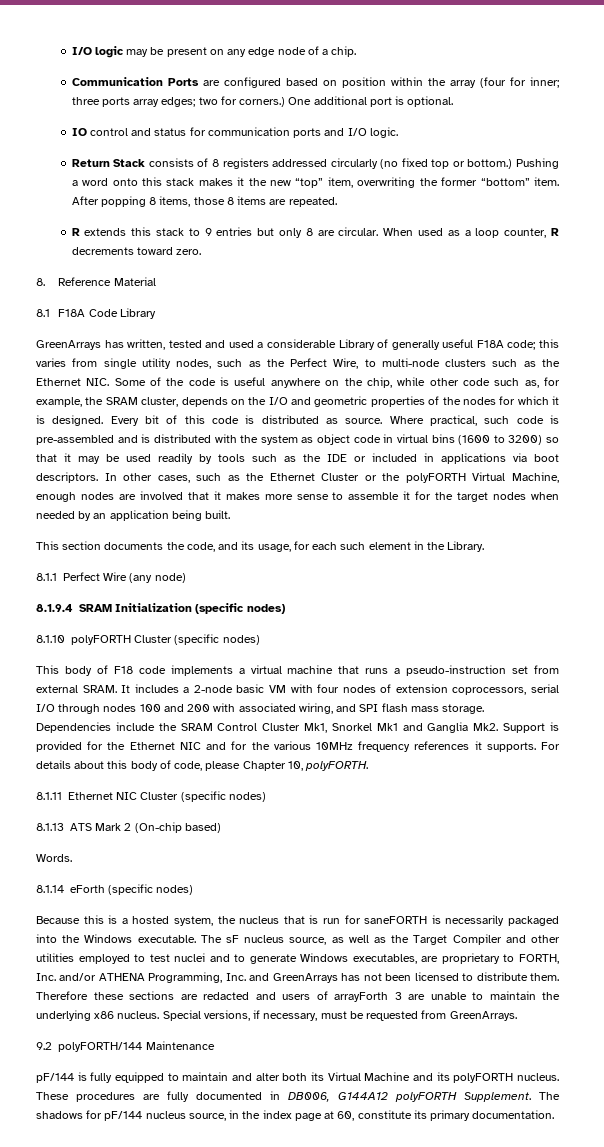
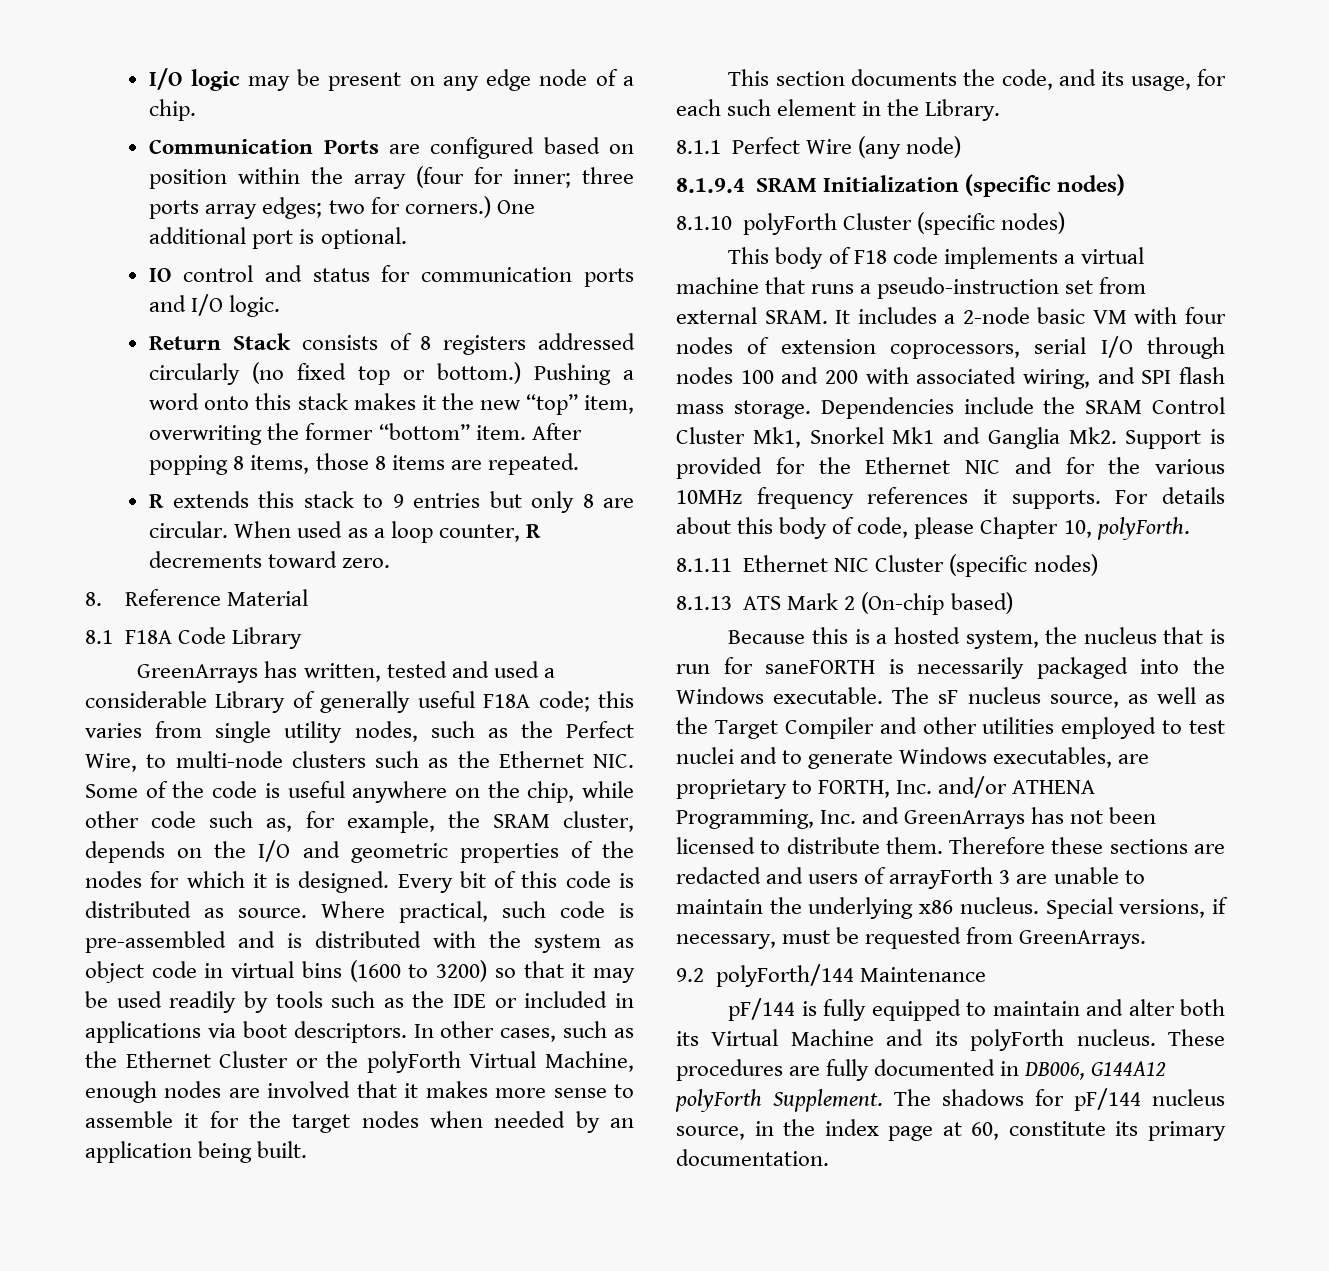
[405,473,466,483] polyFORTH -> [366,1051,461,1073] polyForth
[71,635,131,645] polyFORTH -> [743,213,838,235] polyForth
[305,761,369,771] polyFORTH. -> [1096,517,1190,540] polyForth.
[36,854,72,862] [36,884,194,895] // Words. // 8.1.14 eForth (specific nodes) -> (1013, 603) none
[58,1042,143,1052] polyFORTH/144 -> [715,964,854,987] polyForth/144
[453,1073,514,1083] polyFORTH -> [970,1029,1065,1051] polyForth
[395,1092,457,1102] polyFORTH -> [675,1089,762,1112] polyForth

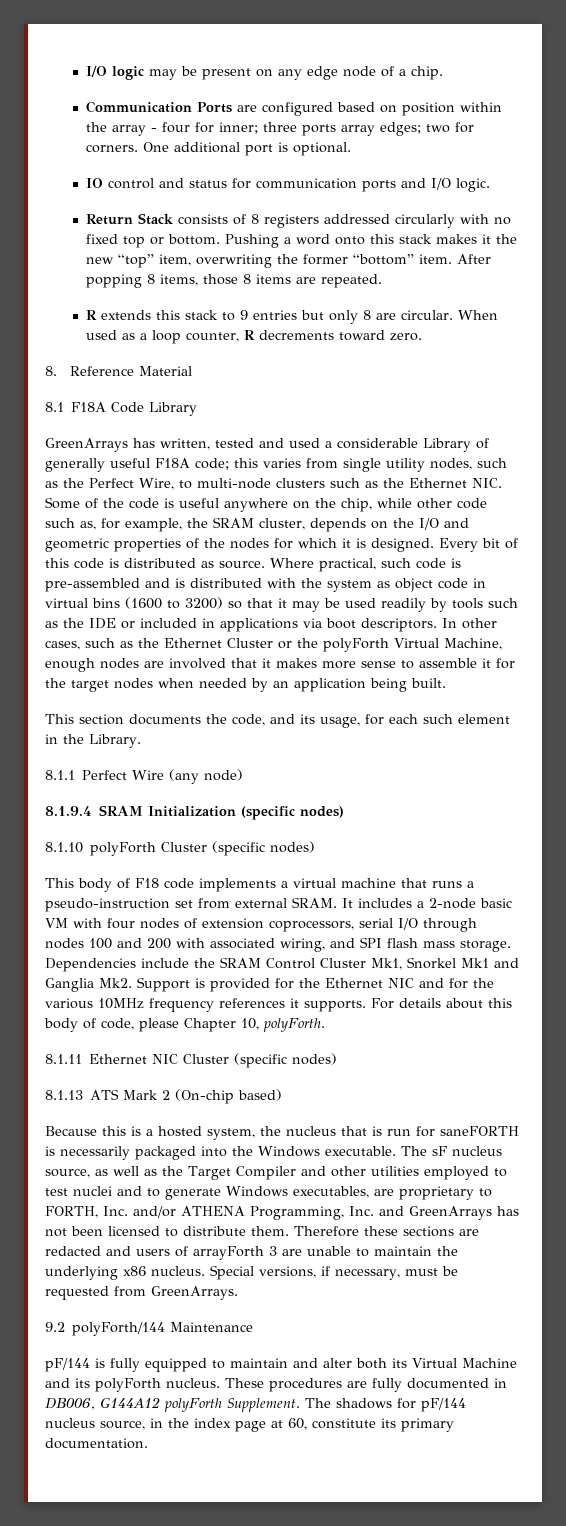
[416,166,465,188] (four -> [150,122,190,133] - four
[404,196,491,218] corners.) -> [85,144,138,153] corners.
[252,362,285,384] (no -> [459,214,511,225] with no
[437,362,522,384] bottom.) -> [167,234,220,245] bottom.

